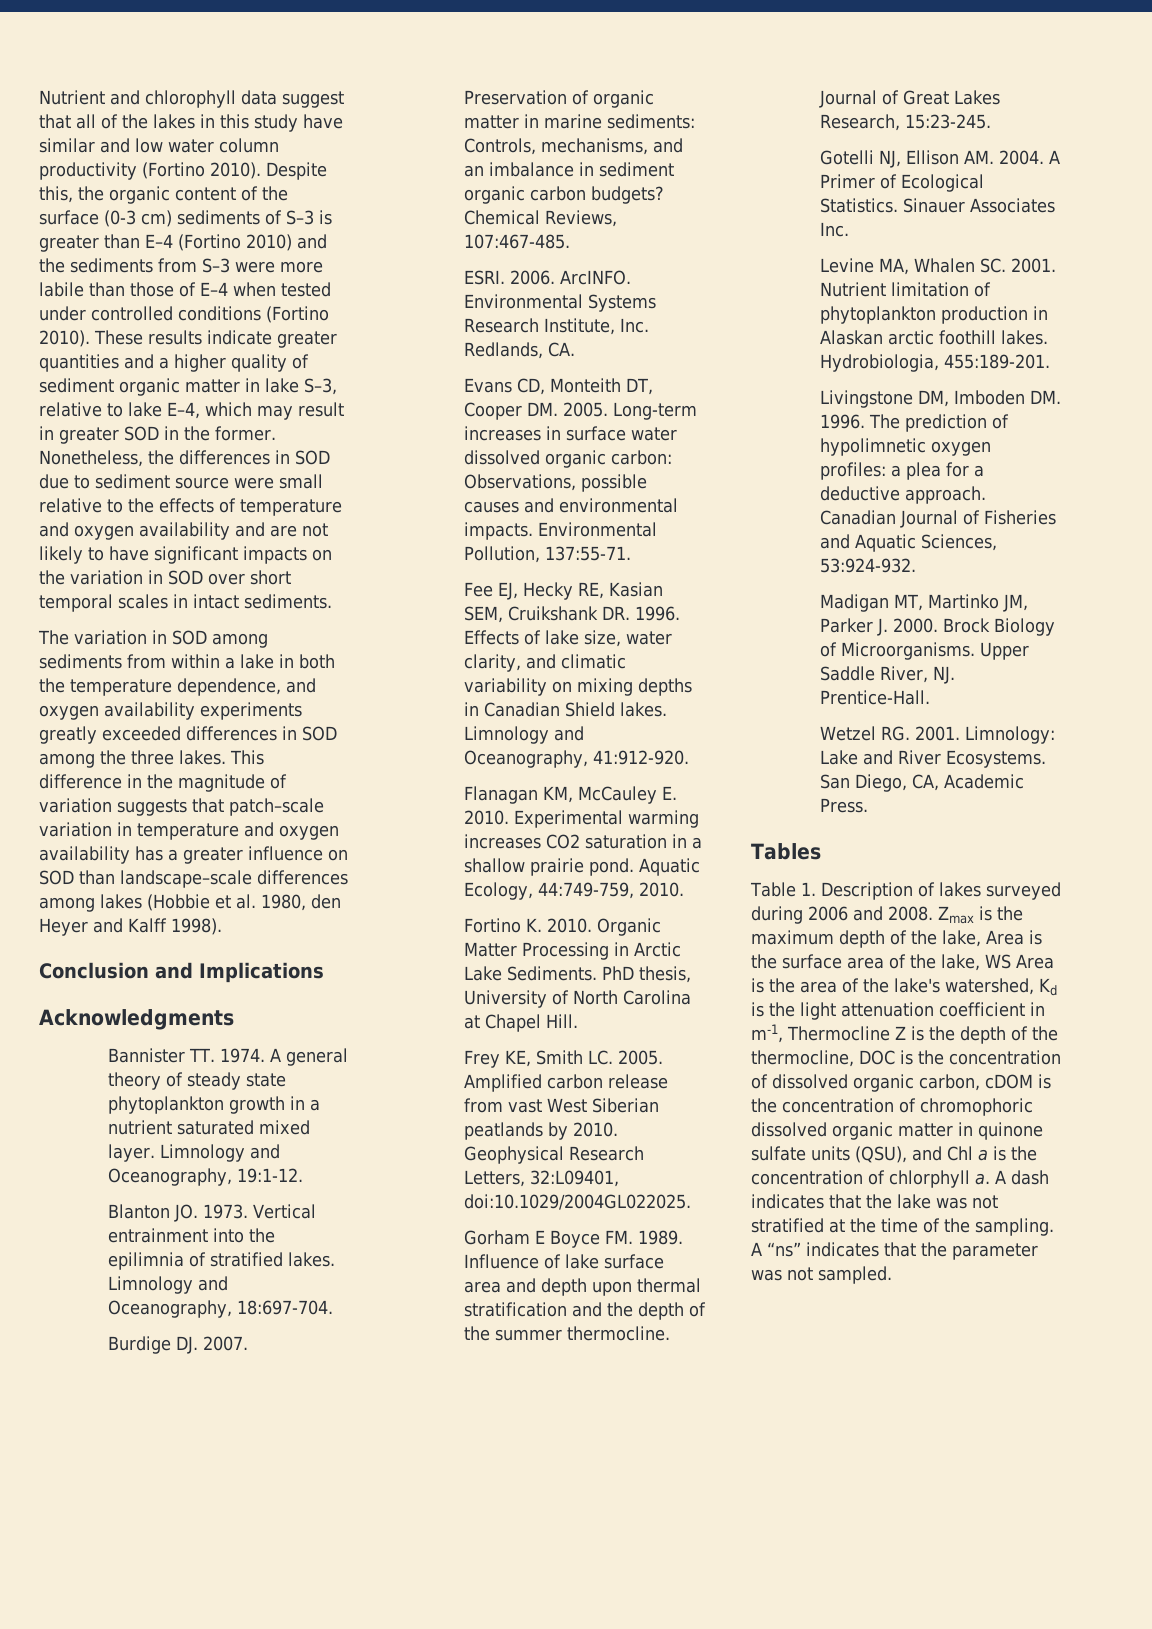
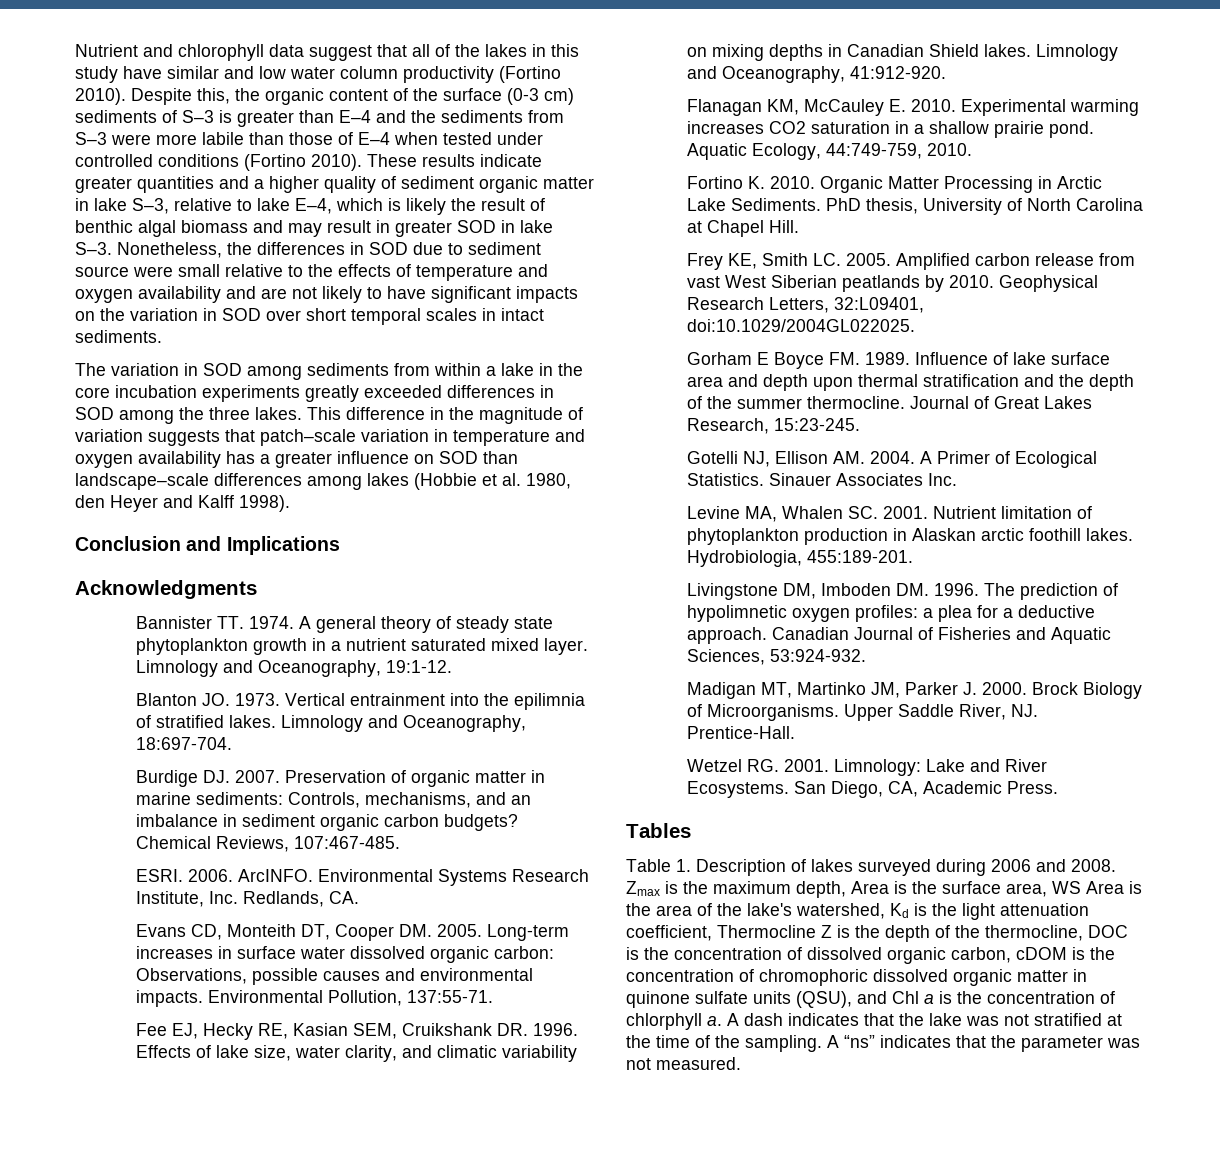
[178,234,292,251] (Fortino 2010) -> (371, 116) none
(252, 409) none -> [388,198,545,215] [75,220,283,237] is likely the result of benthic algal biomass and
[184,426,276,441] the former. -> [520,220,553,233] [75,242,112,255] lake S–3.
[299,654,335,669] [39,678,316,696] [39,702,195,720] both the temperature dependence, and oxygen availability -> [558,363,583,376] [75,385,197,398] the core incubation
[839,930,1042,948] [751,954,980,971] depth of the lake, Area is the surface area of the lake, -> [796,881,1047,898] depth, Area is the surface area,
[939,1002,1045,1017] [751,1024,783,1043] coefficient in m-1, -> [626,925,712,941] coefficient,
[818,1266,892,1284] sampled. -> [656,1057,741,1070] measured.

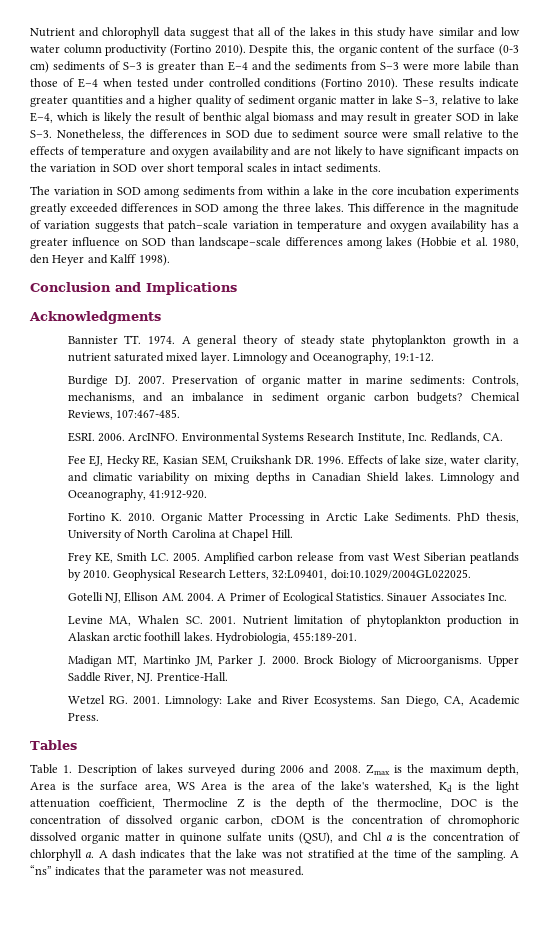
[136,693,586,710] [136,715,527,732] [136,737,233,750] // Blanton JO. 1973. Vertical entrainment into the epilimnia of stratified lakes. Limnology and Oceanography, 18:697-704. -> (435, 357) none
[136,924,570,941] [136,946,555,963] [136,968,534,985] [136,990,494,1007] // Evans CD, Monteith DT, Cooper DM. 2005. Long-term increases in surface water dissolved organic carbon: Observations, possible causes and environmental impacts. Environmental Pollution, 137:55-71. -> (503, 437) none
[687,99,1140,116] [687,121,1095,138] [687,143,973,160] // Flanagan KM, McCauley E. 2010. Experimental warming increases CO2 saturation in a shallow prairie pond. Aquatic Ecology, 44:749-759, 2010. -> (207, 494) none
[687,352,1111,369] [687,374,1135,391] [687,396,1093,409] [687,418,861,434] // Gorham E Boyce FM. 1989. Influence of lake surface area and depth upon thermal stratification and the depth of the summer thermocline. Journal of Great Lakes Research, 15:23-245. -> (471, 574) none
[687,583,1119,600] [687,605,1096,622] [687,627,1112,644] [687,649,867,665] // Livingstone DM, Imboden DM. 1996. The prediction of hypolimnetic oxygen profiles: a plea for a deductive approach. Canadian Journal of Fisheries and Aquatic Sciences, 53:924-932. -> (358, 637) none

